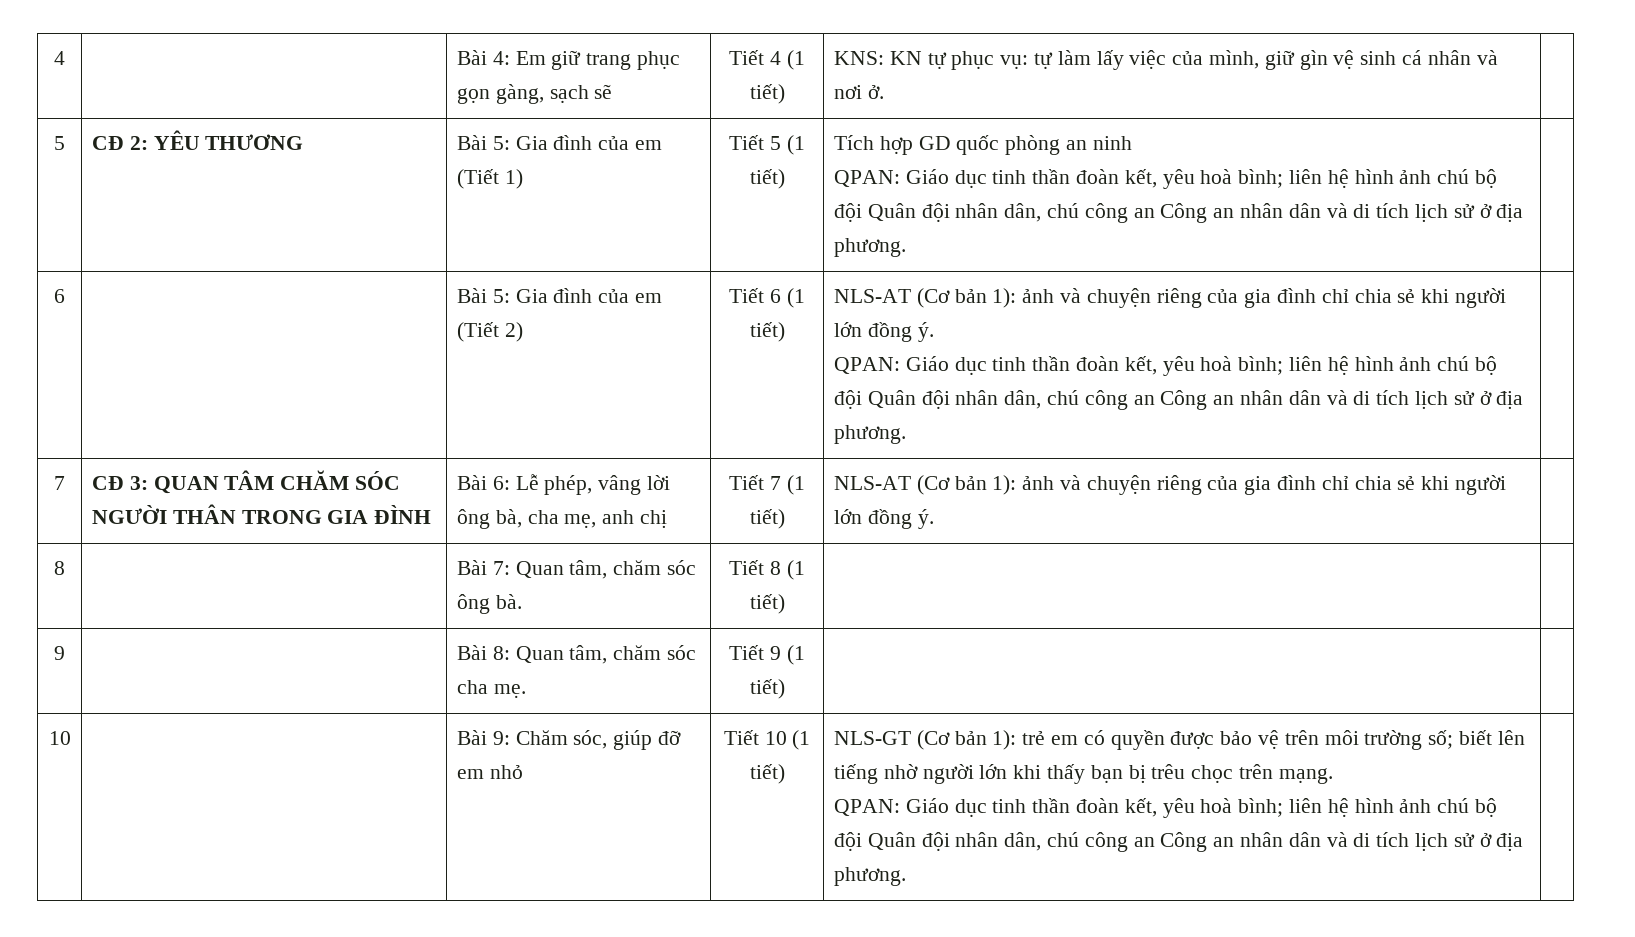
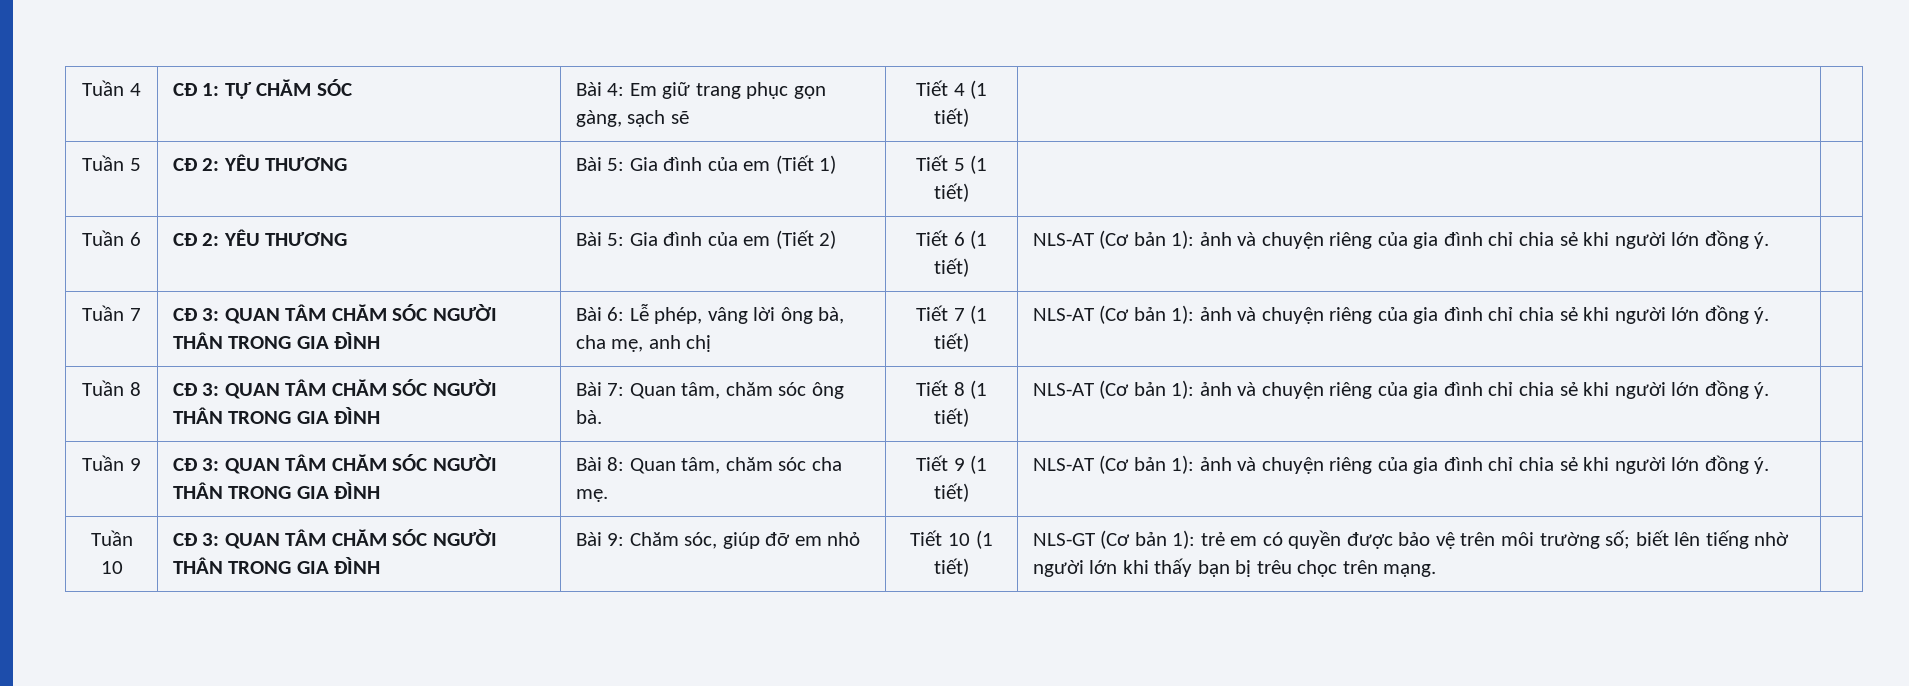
(54, 58) none -> [82,80,125,96] Tuần
(65, 58) none -> [172,79,352,99] CĐ 1: TỰ CHĂM SÓC
[833,50,1498,70] [833,85,884,99] KNS: KN tự phục vụ: tự làm lấy việc của mình, giữ gìn vệ sinh cá nhân và nơi ở. | // -> [82,155,125,171] | // Tuần
[833,135,1132,155] [833,169,1498,189] [833,203,1524,223] [833,238,906,257] [54,289,65,303] Tích hợp GD quốc phòng an ninh // QPAN: Giáo dục tinh thần đoàn kết, yêu hoà bình; liên hệ hình ảnh chú bộ đội Quân đội nhân dân, chú công an Công an nhân dân và di tích lịch sử ở địa phương. | // 6 | -> [82,230,141,246] [172,229,348,246] | // Tuần 6 | CĐ 2: YÊU THƯƠNG
[833,356,1498,376] [833,390,1524,410] [833,425,906,444] // QPAN: Giáo dục tinh thần đoàn kết, yêu hoà bình; liên hệ hình ảnh chú bộ đội Quân đội nhân dân, chú công an Công an nhân dân và di tích lịch sử ở địa phương. | // -> [82,305,125,321] | // Tuần
(934, 519) none -> [82,380,125,396] Tuần
(65, 568) none -> [172,379,497,399] [172,407,381,424] CĐ 3: QUAN TÂM CHĂM SÓC NGƯỜI THÂN TRONG GIA ĐÌNH
[54,646,65,660] | // 9 | -> [1032,380,1770,399] [82,455,141,471] [172,454,497,474] [172,482,381,499] NLS-AT (Cơ bản 1): ảnh và chuyện riêng của gia đình chỉ chia sẻ khi người lớn đồng ý. | // Tuần 9 | CĐ 3: QUAN TÂM CHĂM SÓC NGƯỜI THÂN TRONG GIA ĐÌNH
[48,731,71,745] | // 10 | -> [1032,455,1770,474] [90,530,133,546] [100,561,123,574] [172,529,497,549] [172,557,381,574] NLS-AT (Cơ bản 1): ảnh và chuyện riêng của gia đình chỉ chia sẻ khi người lớn đồng ý. | // Tuần 10 | CĐ 3: QUAN TÂM CHĂM SÓC NGƯỜI THÂN TRONG GIA ĐÌNH
[833,798,1498,818] [833,832,1524,852] [833,867,906,886] // QPAN: Giáo dục tinh thần đoàn kết, yêu hoà bình; liên hệ hình ảnh chú bộ đội Quân đội nhân dân, chú công an Công an nhân dân và di tích lịch sử ở địa phương. -> (1437, 570) none

